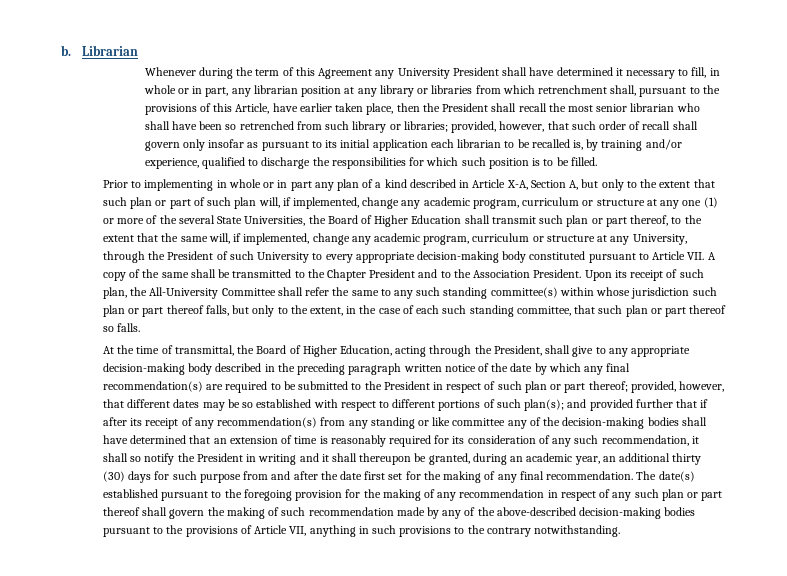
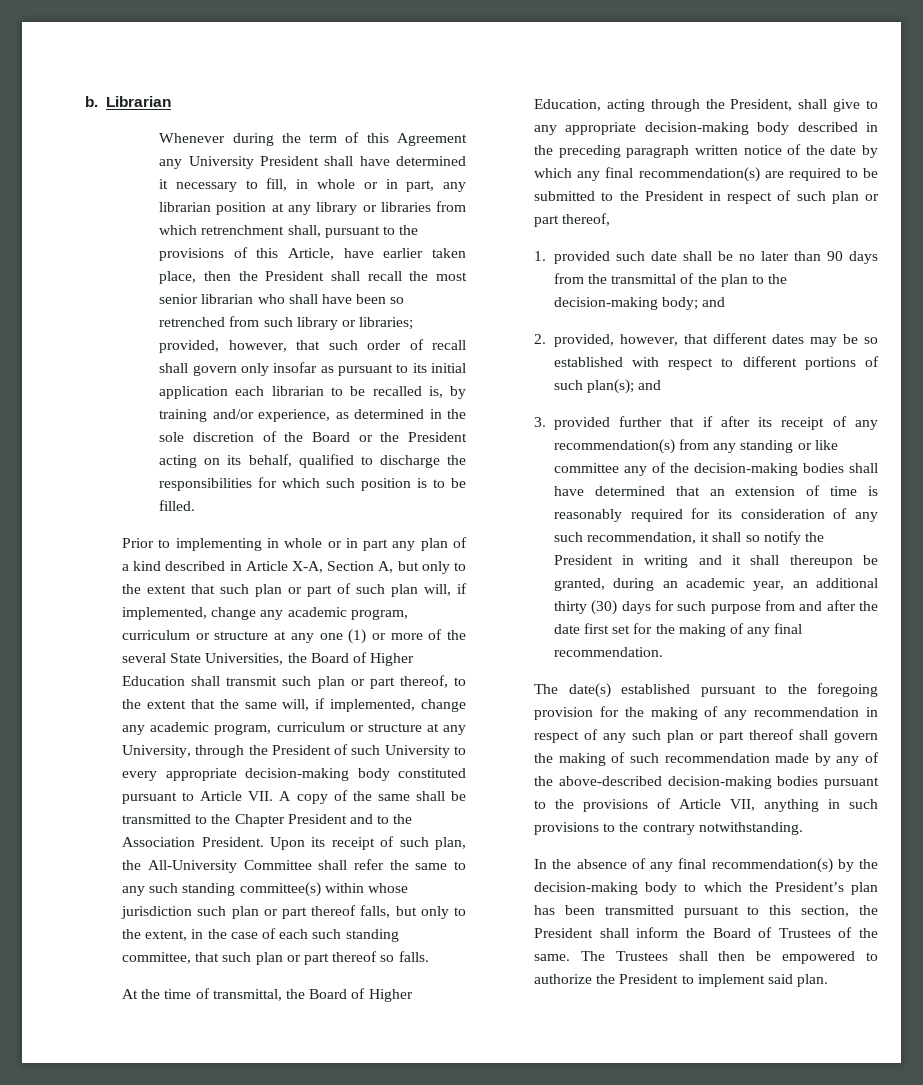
(199, 163) none -> [335,409,466,419] [159,431,467,442] [159,454,292,468] as determined in the sole discretion of the Board or the President acting on its behalf,
[588,381,628,392] thereof; -> [562,213,611,226] [534,251,878,264] [553,273,788,287] [553,297,726,310] [534,334,547,344] thereof, // 1. provided such date shall be no later than 90 days from the transmittal of the plan to the decision-making body; and // 2.
(587, 403) none -> [534,417,547,427] // 3.
(634, 475) none -> (663, 652) //
(621, 531) none -> [534,858,878,873] [534,882,878,895] [534,905,878,918] [534,927,878,938] [534,951,878,964] [534,974,829,987] // In the absence of any final recommendation(s) by the decision-making body to which the President’s plan has been transmitted pursuant to this section, the President shall inform the Board of Trustees of the same. The Trustees shall then be empowered to authorize the President to implement said plan.

